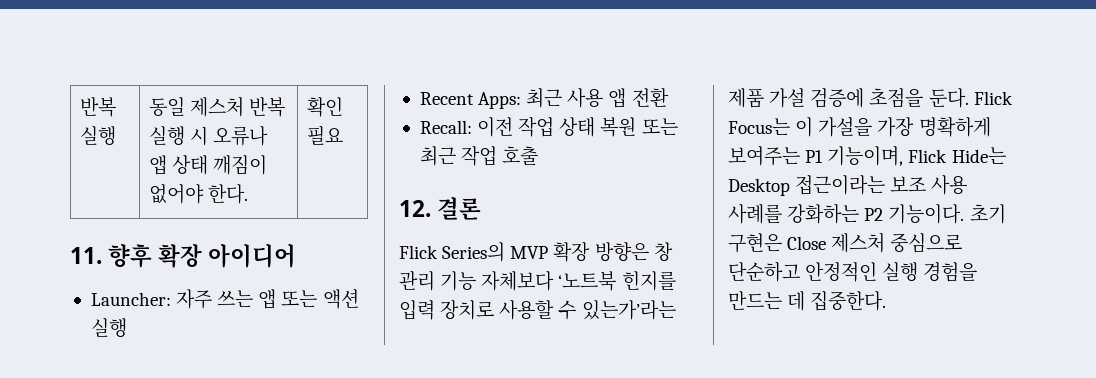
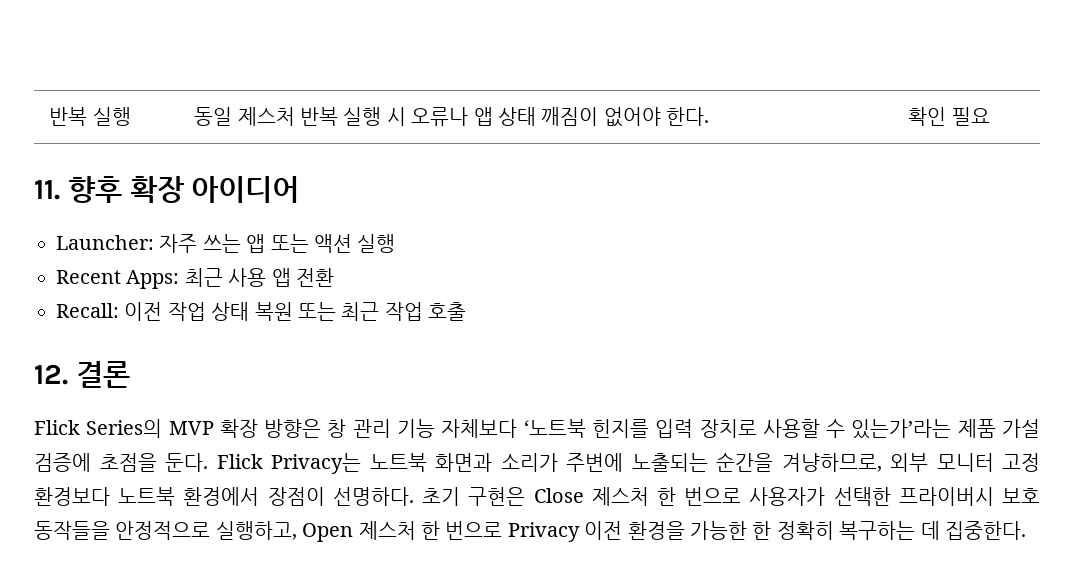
[728,117,991,137] [728,146,1006,166] [728,175,968,196] [728,204,1006,224] [728,232,963,253] [728,262,978,282] [728,291,782,310] Focus는 이 가설을 가장 명확하게 보여주는 P1 기능이며, Flick Hide는 Desktop 접근이라는 보조 사용 사례를 강화하는 P2 기능이다. 초기 구현은 Close 제스처 중심으로 단순하고 안정적인 실행 경험을 만드는 -> [271,452,1040,474] [34,487,1040,506] [34,521,916,542] Privacy는 노트북 화면과 소리가 주변에 노출되는 순간을 겨냥하므로, 외부 모니터 고정 환경보다 노트북 환경에서 장점이 선명하다. 초기 구현은 Close 제스처 한 번으로 사용자가 선택한 프라이버시 보호 동작들을 안정적으로 실행하고, Open 제스처 한 번으로 Privacy 이전 환경을 가능한 한 정확히 복구하는

